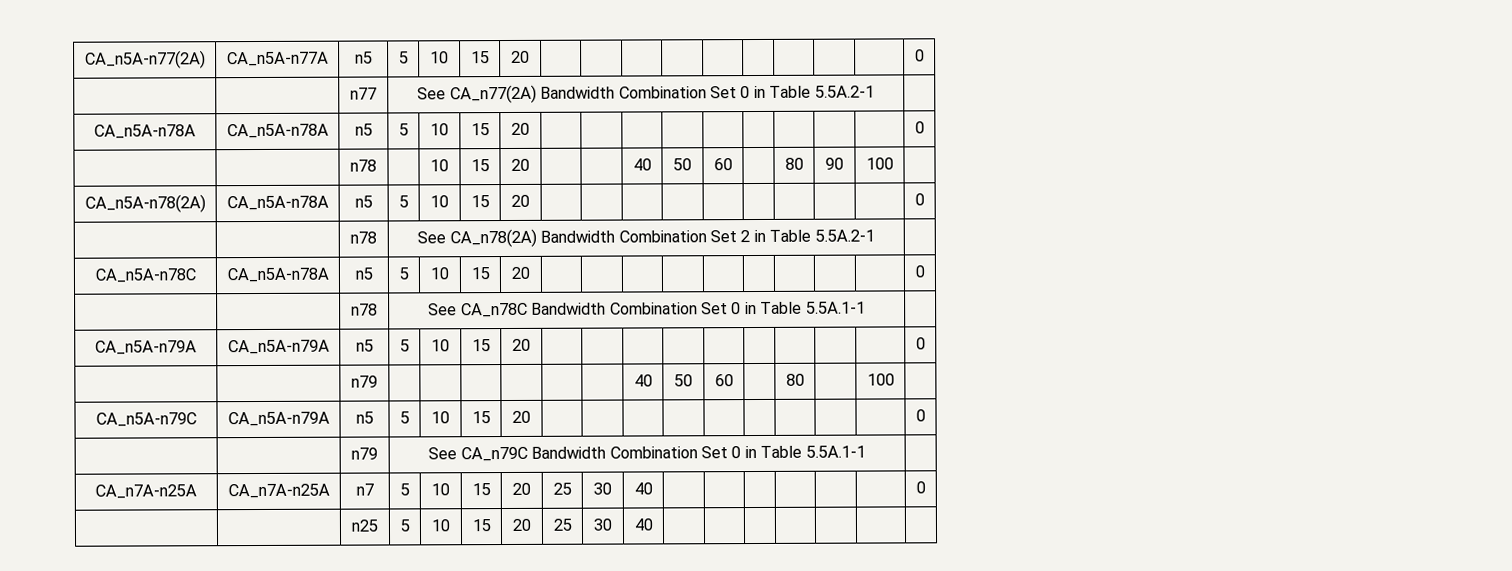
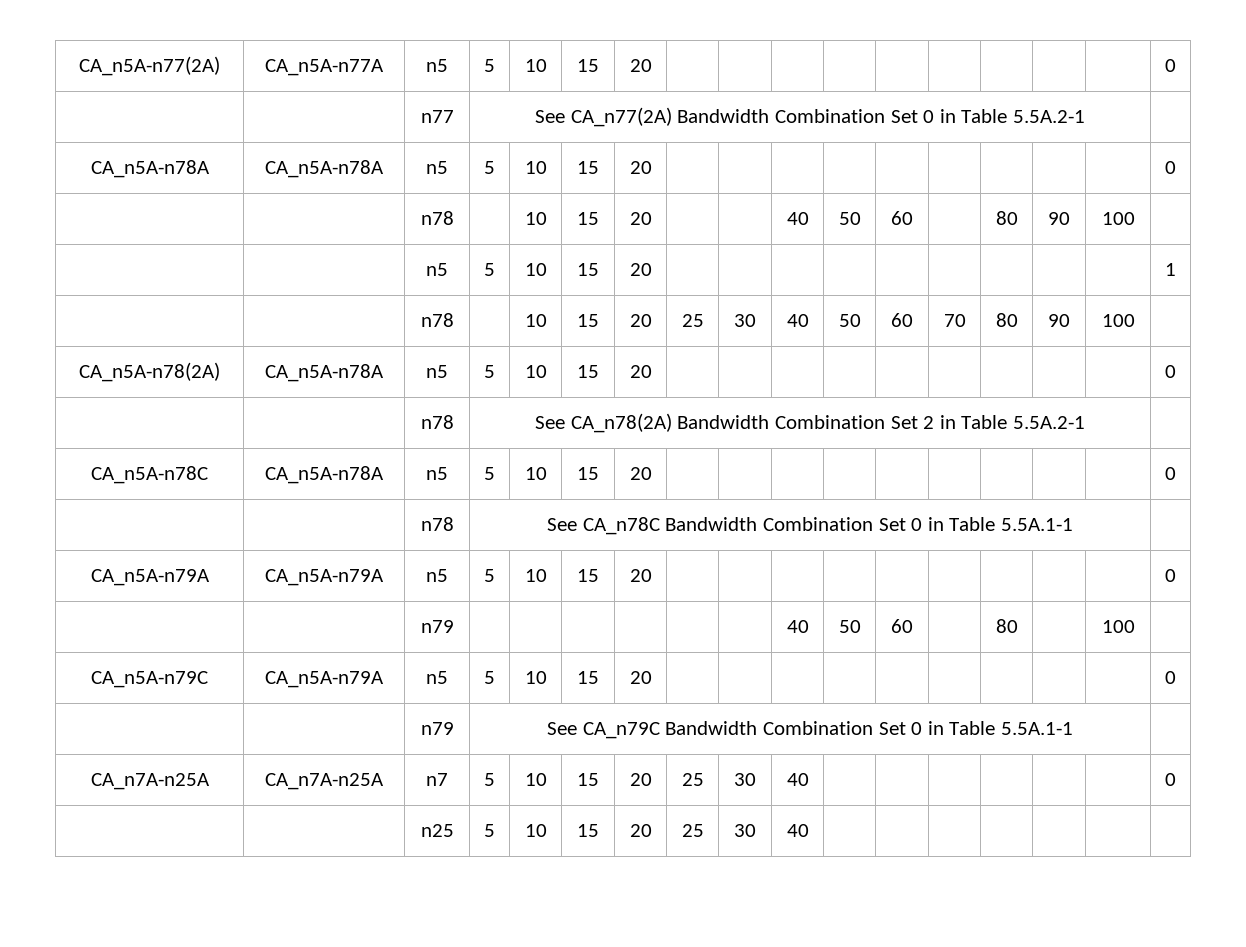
(894, 163) none -> [426,263,448,276] [484,263,495,276] [524,263,547,276] [577,263,599,276] [629,263,652,276] [1165,263,1176,276] [420,313,454,327] [524,314,547,327] [577,314,599,327] [629,314,652,327] [681,314,704,327] [734,314,756,327] [786,314,809,327] [838,314,861,327] [891,313,913,327] [943,314,966,327] [995,313,1018,327] [1048,314,1070,327] [1101,314,1135,327] // | | n5 | 5 | 10 | 15 | 20 | | | | | | | | | | 1 // | | n78 | | 10 | 15 | 20 | 25 | 30 | 40 | 50 | 60 | 70 | 80 | 90 | 100 |

